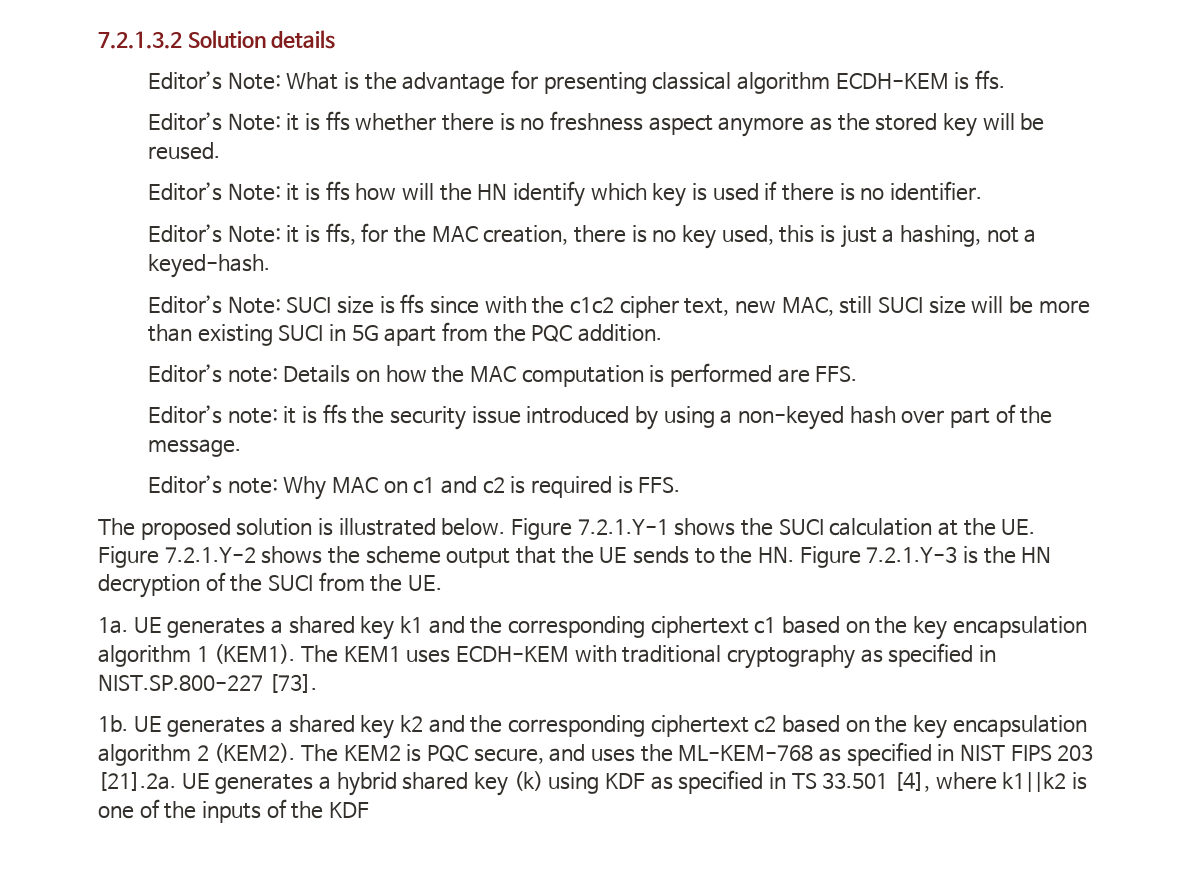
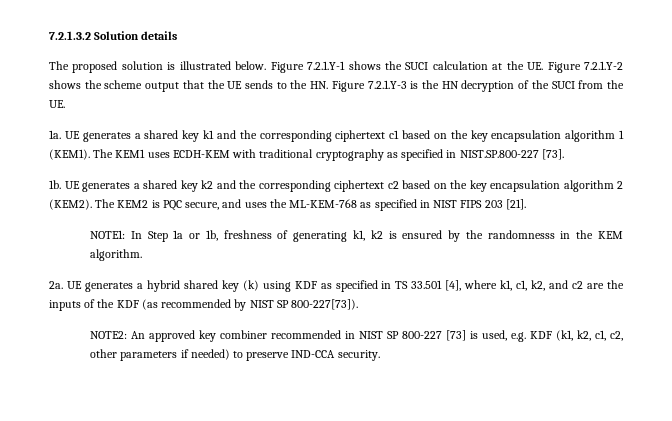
[147,70,1005,94] [147,111,1045,137] [147,142,220,160] [147,181,982,207] [147,223,1037,249] [147,254,270,278] [147,294,1090,318] [147,322,662,346] [147,363,858,387] [147,404,1053,430] [147,439,241,457] [147,475,681,500] // Editor’s Note: What is the advantage for presenting classical algorithm ECDH-KEM is ffs. // Editor’s Note: it is ffs whether there is no freshness aspect anymore as the stored key will be reused. // Editor’s Note: it is ffs how will the HN identify which key is used if there is no identifier. // Editor’s Note: it is ffs, for the MAC creation, there is no key used, this is just a hashing, not a keyed-hash. // Editor’s Note: SUCI size is ffs since with the c1c2 cipher text, new MAC, still SUCI size will be more than existing SUCI in 5G apart from the PQC addition. // Editor’s note: Details on how the MAC computation is performed are FFS. // Editor’s note: it is ffs the security issue introduced by using a non-keyed hash over part of the message. // Editor’s note: Why MAC on c1 and c2 is required is FFS. -> (178, 35) none
[98,772,176,791] [21].2a. -> [505,199,526,210] [90,230,624,242] [90,249,143,261] [49,281,63,289] [21]. // NOTE1: In Step 1a or 1b, freshness of generating k1, k2 is ensured by the randomnesss in the KEM algorithm. // 2a.
[1002,772,1087,792] [98,799,160,819] k1||k2 is one of -> [500,280,605,291] k1, c1, k2, and c2 are
(370, 810) none -> [141,299,359,311] [90,330,624,342] [90,349,380,361] (as recommended by NIST SP 800-227[73]). // NOTE2: An approved key combiner recommended in NIST SP 800-227 [73] is used, e.g. KDF (k1, k2, c1, c2, other parameters if needed) to preserve IND-CCA security.

